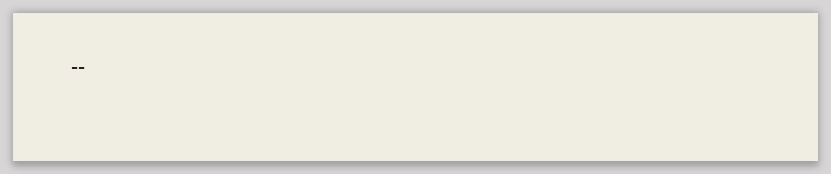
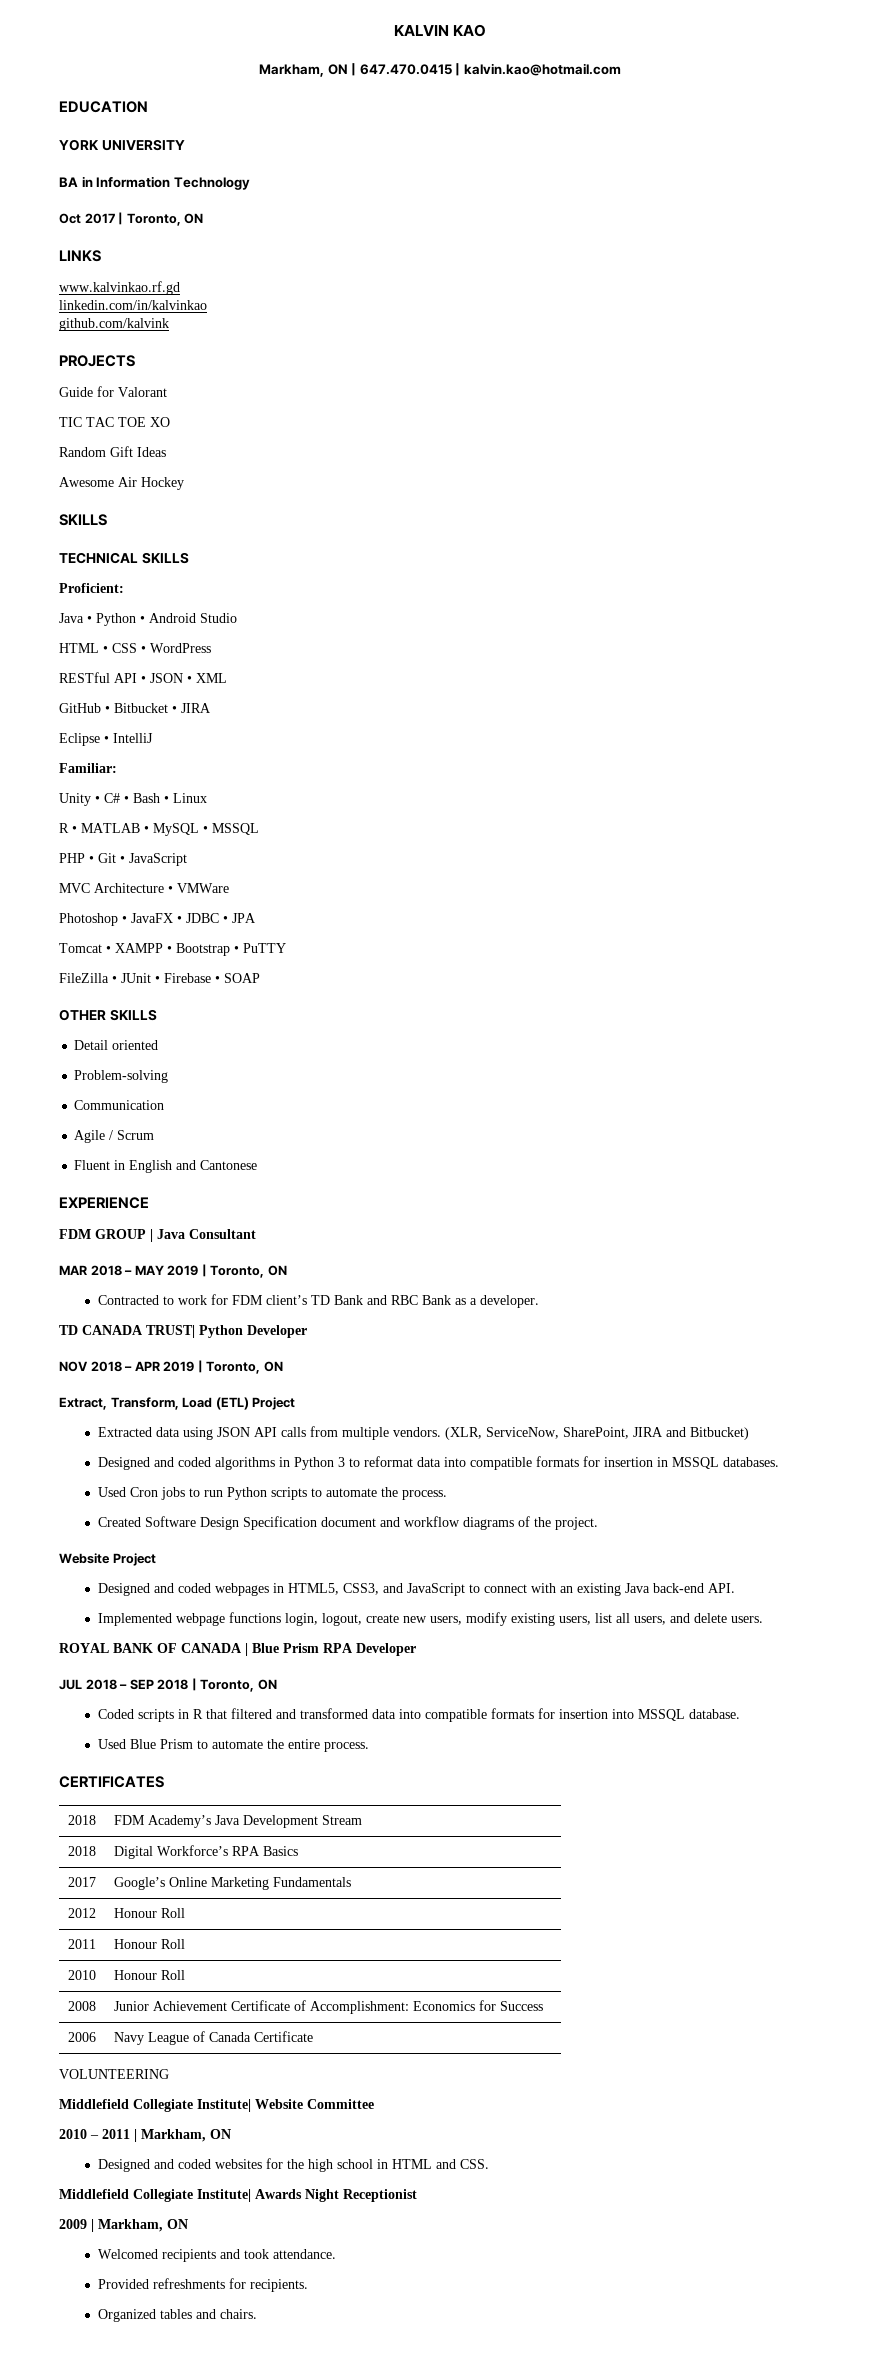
[71,67,85,73] -- -> [393,24,487,37] [258,63,622,77] [59,101,148,113] [59,139,185,151] [59,176,250,190] [59,212,204,226] [59,250,101,262] [59,281,180,295] [59,300,207,310] [59,318,169,331] [59,355,135,367] [59,386,167,397] [59,417,170,427] [59,446,166,457] [59,477,184,490] [59,514,107,526] [59,552,189,564] [59,583,124,593] [59,613,237,626] [59,643,211,653] [59,672,227,683] [59,703,211,713] [59,733,153,746] [59,763,117,773] [59,793,207,806] [59,823,259,836] [59,853,187,866] [59,883,229,893] [59,913,256,926] [59,943,286,956] [59,973,260,983] [59,1009,157,1021] [74,1040,159,1050] [74,1070,169,1083] [74,1100,165,1110] [74,1130,155,1143] [74,1160,258,1173] [59,1197,149,1209] [59,1229,256,1242] [59,1264,287,1278] [97,1294,539,1308] [59,1325,307,1338] [59,1360,283,1374] [59,1397,296,1410] [97,1426,749,1440] [97,1456,779,1470] [97,1487,447,1500] [97,1516,598,1530] [59,1553,156,1566] [97,1583,735,1596] [97,1612,763,1626] [59,1643,416,1656] [59,1678,277,1692] [97,1708,740,1722] [97,1739,369,1752] [59,1776,164,1788] [67,1815,96,1825] [113,1815,362,1828] [67,1846,96,1856] [113,1845,298,1859] [67,1877,96,1887] [113,1877,351,1890] [67,1908,96,1918] [113,1908,185,1918] [67,1939,96,1949] [113,1939,185,1949] [67,1970,96,1980] [113,1970,185,1980] [67,2001,96,2011] [113,2000,543,2014] [67,2032,96,2042] [113,2031,313,2045] [59,2069,169,2079] [59,2099,374,2112] [59,2129,231,2142] [97,2158,489,2172] [59,2189,417,2202] [59,2219,188,2232] [97,2249,336,2262] [97,2278,308,2292] [97,2309,257,2322] KALVIN KAO // Markham, ON | 647.470.0415 | kalvin.kao@hotmail.com // EDUCATION // YORK UNIVERSITY // BA in Information Technology // Oct 2017 | Toronto, ON // LINKS // www.kalvinkao.rf.gd // linkedin.com/in/kalvinkao // github.com/kalvink // PROJECTS // Guide for Valorant // TIC TAC TOE XO // Random Gift Ideas // Awesome Air Hockey // SKILLS // TECHNICAL SKILLS // Proficient: // Java • Python • Android Studio // HTML • CSS • WordPress // RESTful API • JSON • XML // GitHub • Bitbucket • JIRA // Eclipse • IntelliJ // Familiar: // Unity • C# • Bash • Linux // R • MATLAB • MySQL • MSSQL // PHP • Git • JavaScript // MVC Architecture • VMWare // Photoshop • JavaFX • JDBC • JPA // Tomcat • XAMPP • Bootstrap • PuTTY // FileZilla • JUnit • Firebase • SOAP // OTHER SKILLS // Detail oriented // Problem-solving // Communication // Agile / Scrum // Fluent in English and Cantonese // EXPERIENCE // FDM GROUP | Java Consultant // MAR 2018 – MAY 2019 | Toronto, ON // Contracted to work for FDM client’s TD Bank and RBC Bank as a developer. // TD CANADA TRUST| Python Developer // NOV 2018 – APR 2019 | Toronto, ON // Extract, Transform, Load (ETL) Project // Extracted data using JSON API calls from multiple vendors. (XLR, ServiceNow, SharePoint, JIRA and Bitbucket) // Designed and coded algorithms in Python 3 to reformat data into compatible formats for insertion in MSSQL databases. // Used Cron jobs to run Python scripts to automate the process. // Created Software Design Specification document and workflow diagrams of the project. // Website Project // Designed and coded webpages in HTML5, CSS3, and JavaScript to connect with an existing Java back-end API. // Implemented webpage functions login, logout, create new users, modify existing users, list all users, and delete users. // ROYAL BANK OF CANADA | Blue Prism RPA Developer // JUL 2018 – SEP 2018 | Toronto, ON // Coded scripts in R that filtered and transformed data into compatible formats for insertion into MSSQL database. // Used Blue Prism to automate the entire process. // CERTIFICATES // 2018 | FDM Academy’s Java Development Stream // 2018 | Digital Workforce’s RPA Basics // 2017 | Google’s Online Marketing Fundamentals // 2012 | Honour Roll // 2011 | Honour Roll // 2010 | Honour Roll // 2008 | Junior Achievement Certificate of Accomplishment: Economics for Success // 2006 | Navy League of Canada Certificate // VOLUNTEERING // Middlefield Collegiate Institute| Website Committee // 2010 – 2011 | Markham, ON // Designed and coded websites for the high school in HTML and CSS. // Middlefield Collegiate Institute| Awards Night Receptionist // 2009 | Markham, ON // Welcomed recipients and took attendance. // Provided refreshments for recipients. // Organized tables and chairs.

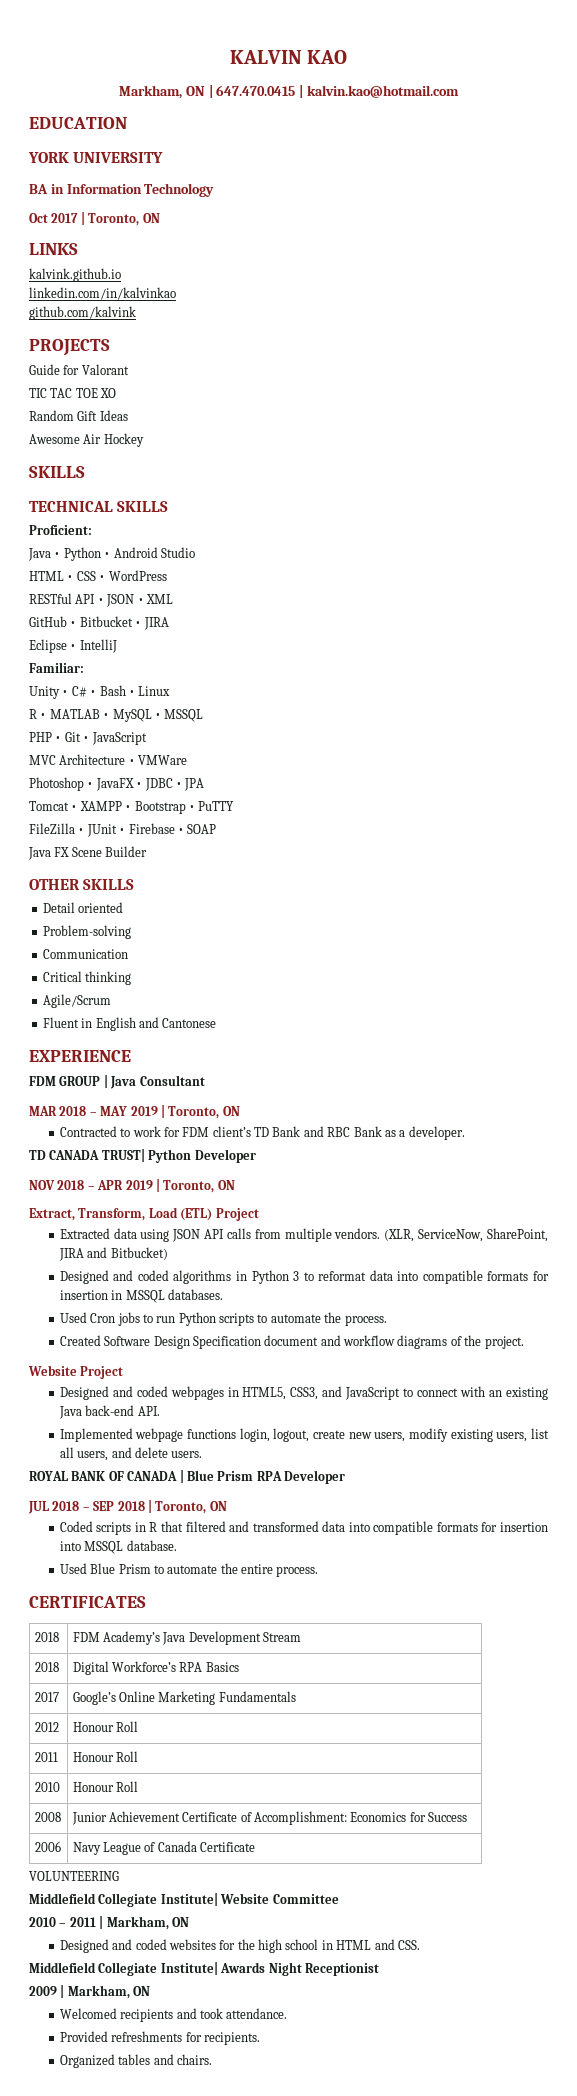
[59,281,180,295] www.kalvinkao.rf.gd -> [29,268,121,282] kalvink.github.io
(260, 978) none -> [28,846,148,860] // Java FX Scene Builder
[74,1130,155,1143] Agile / Scrum -> [42,971,132,985] [42,994,111,1008] Critical thinking // Agile/Scrum

